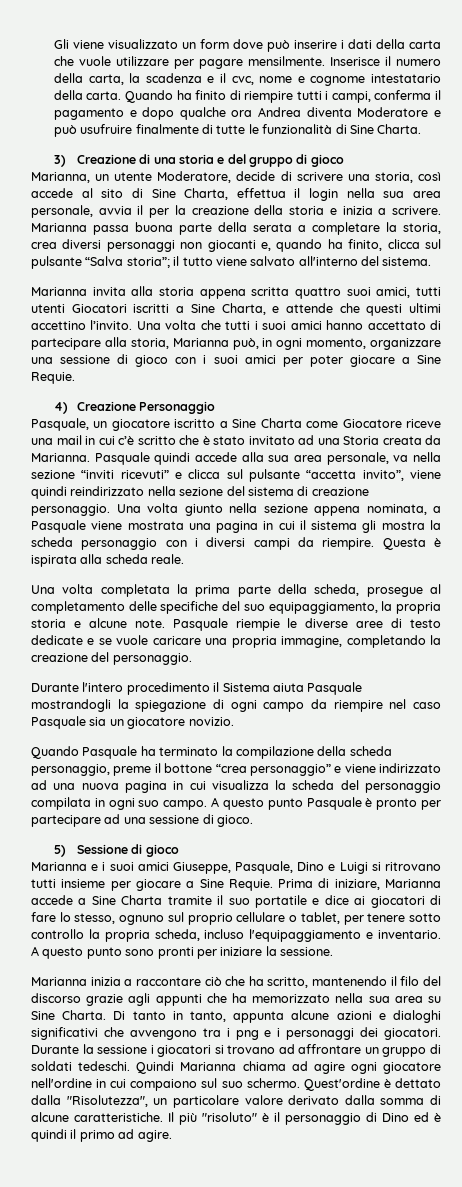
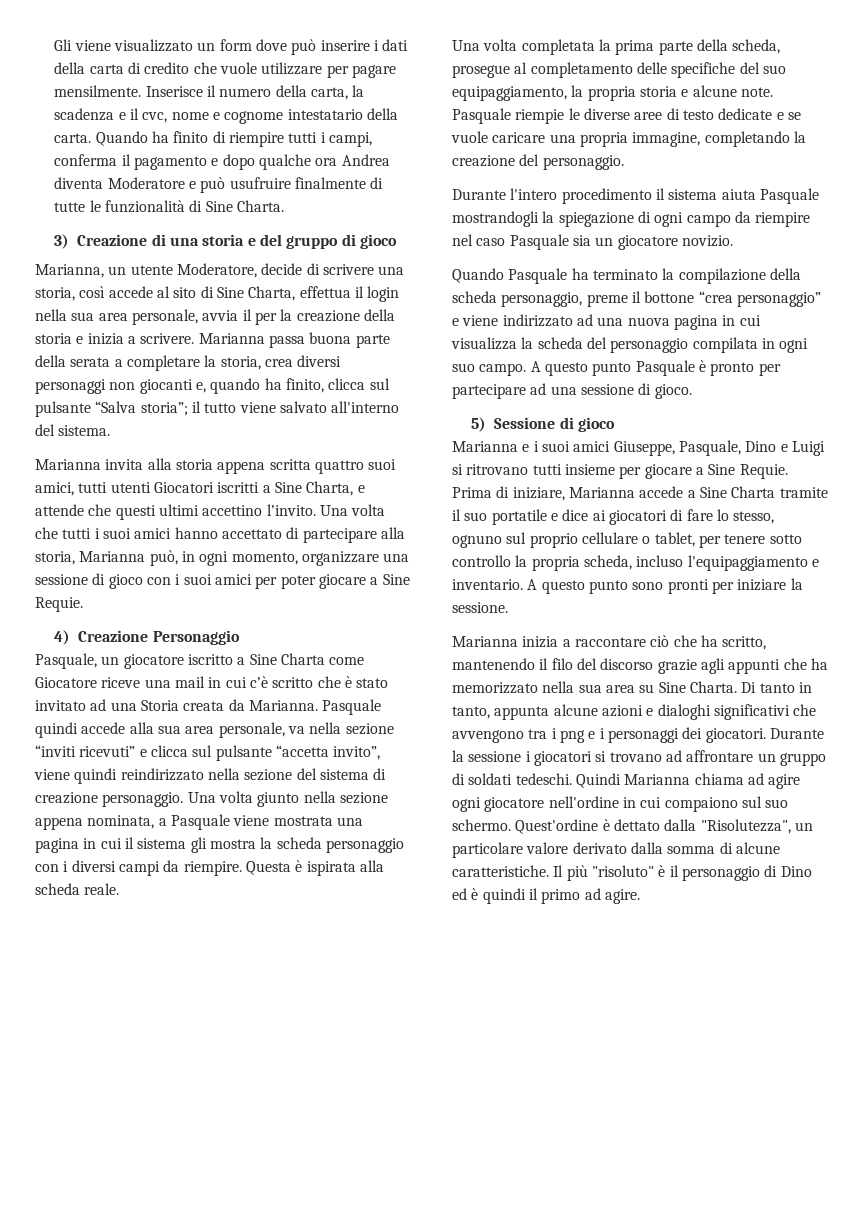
(442, 44) none -> [128,62,190,74] di credito
[222,683,270,692] Sistema -> [668,189,718,200] sistema

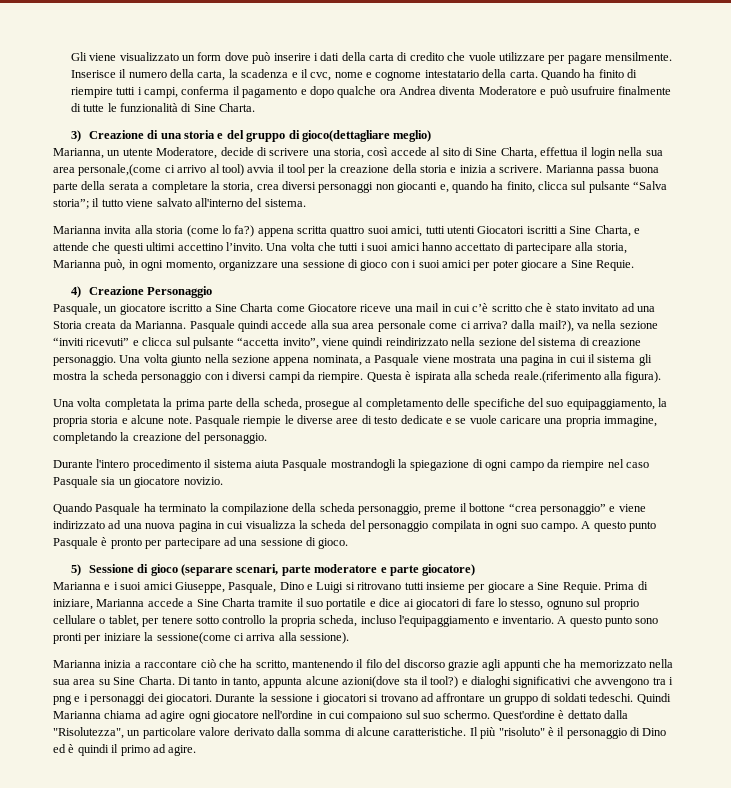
[359,234,397,249] gioco -> [301,130,432,142] gioco(dettagliare meglio)
[131,309,198,325] personale, -> [78,164,244,176] personale,(come ci arrivo al tool)
(252, 315) none -> [287,164,306,173] tool
(213, 464) none -> [186,225,255,237] (come lo fa?)
[218,722,285,738] personale, -> [377,320,574,332] personale come ci arriva? dalla mail?),
[84,883,120,895] reale. -> [513,371,662,383] reale.(riferimento alla figura).
(616, 424) none -> [181,564,476,576] (separare scenari, parte moderatore e parte giocatore)
[452,602,508,613] sessione. -> [156,632,349,644] sessione(come ci arriva alla sessione).
[601,705,643,717] azioni -> [342,676,459,688] azioni(dove sta il tool?)

